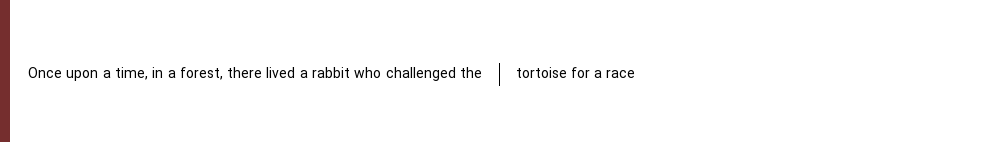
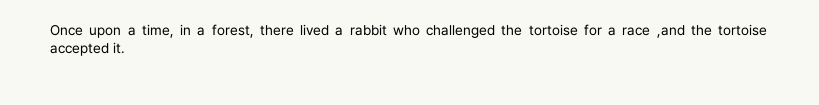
(635, 74) none -> [656,24,767,38] [50,42,125,56] ,and the tortoise accepted it.

